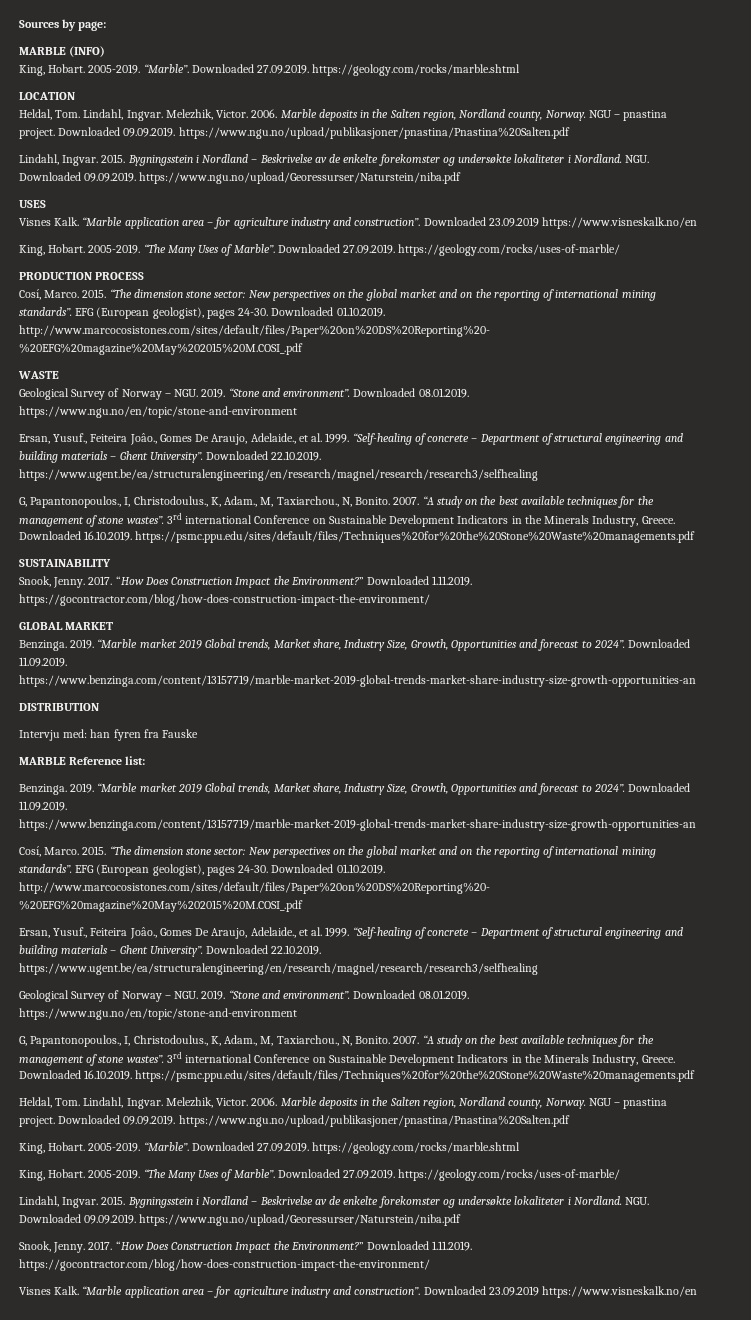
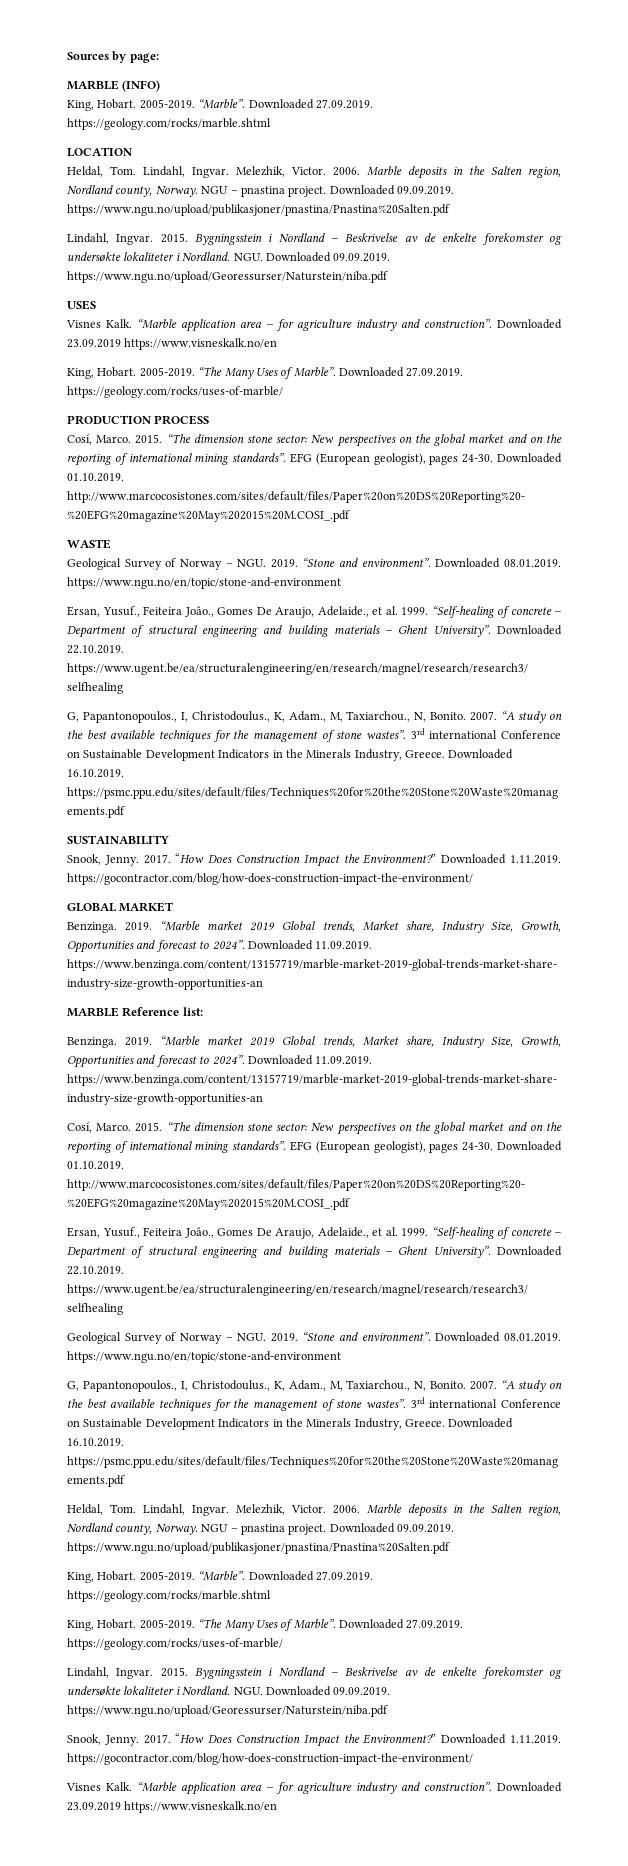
[19,703,99,711] [19,729,199,741] // DISTRIBUTION // Intervju med: han fyren fra Fauske -> (263, 984) none

